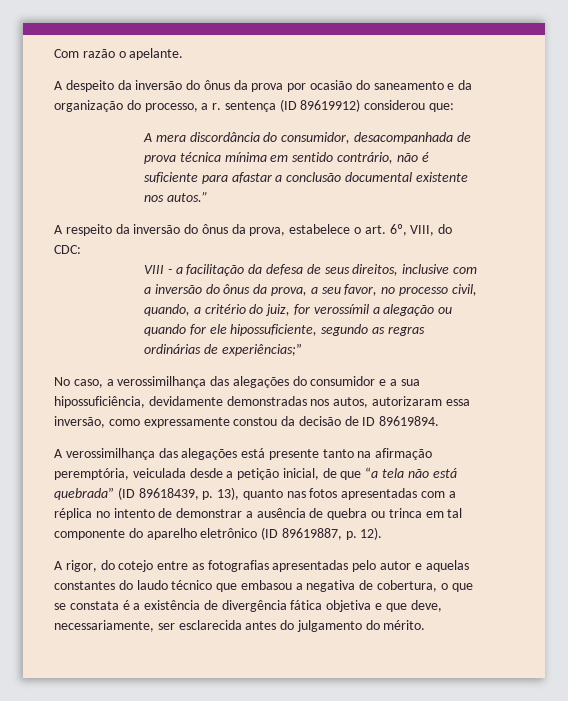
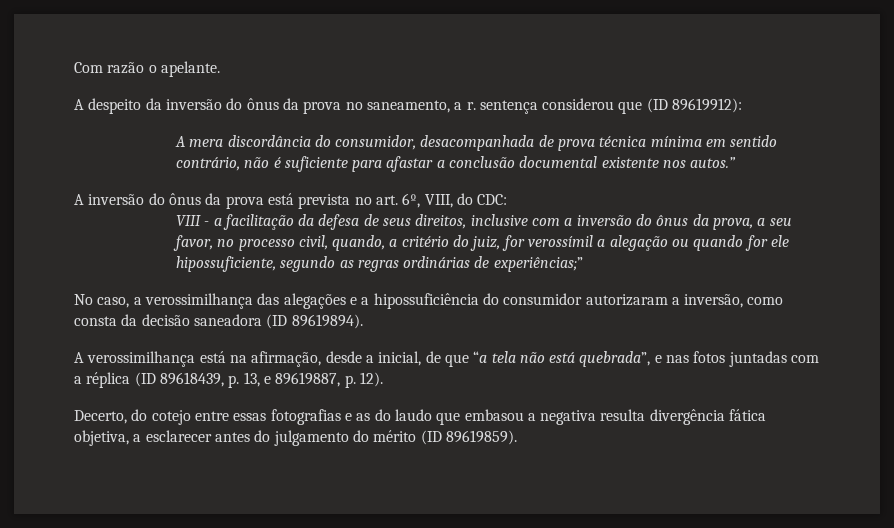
[287,80,473,92] [54,99,455,112] por ocasião do saneamento e da organização do processo, a r. sentença (ID 89619912) considerou que: -> [345,98,743,114] no saneamento, a r. sentença considerou que (ID 89619912):
[65,224,362,236] respeito da inversão do ônus da prova, estabelece o -> [88,193,372,209] inversão do ônus da prova está prevista no
[292,376,420,386] [54,396,470,408] [54,416,440,428] [54,448,433,460] [54,468,186,480] do consumidor e a sua hipossuficiência, devidamente demonstradas nos autos, autorizaram essa inversão, como expressamente constou da decisão de ID 89619894. // A verossimilhança das alegações está presente tanto na afirmação peremptória, veiculada -> [349,293,784,309] [74,314,363,329] [74,351,322,367] e a hipossuficiência do consumidor autorizaram a inversão, como consta da decisão saneadora (ID 89619894). // A verossimilhança está na afirmação,
[237,468,280,480] petição -> (374, 359) none
[54,487,456,500] [54,508,463,520] [54,527,279,540] quebrada” (ID 89618439, p. 13), quanto nas fotos apresentadas com a réplica no intento de demonstrar a ausência de quebra ou trinca em tal componente do aparelho eletrônico (ID -> [579,351,820,367] [74,372,271,388] quebrada”, e nas fotos juntadas com a réplica (ID 89618439, p. 13, e
[54,560,97,572] A rigor, -> [74,410,127,424] Decerto,
[191,560,469,572] [54,581,115,590] as fotografias apresentadas pelo autor e aquelas constantes -> [233,409,371,425] essas fotografias e as
[171,580,213,590] técnico -> (432, 415) none
[359,580,473,592] [54,600,442,612] [54,620,242,632] de cobertura, o que se constata é a existência de divergência fática objetiva e que deve, necessariamente, ser esclarecida -> [600,409,767,425] [74,430,212,446] resulta divergência fática objetiva, a esclarecer
[383,620,426,630] mérito. -> [373,430,517,445] mérito (ID 89619859).

